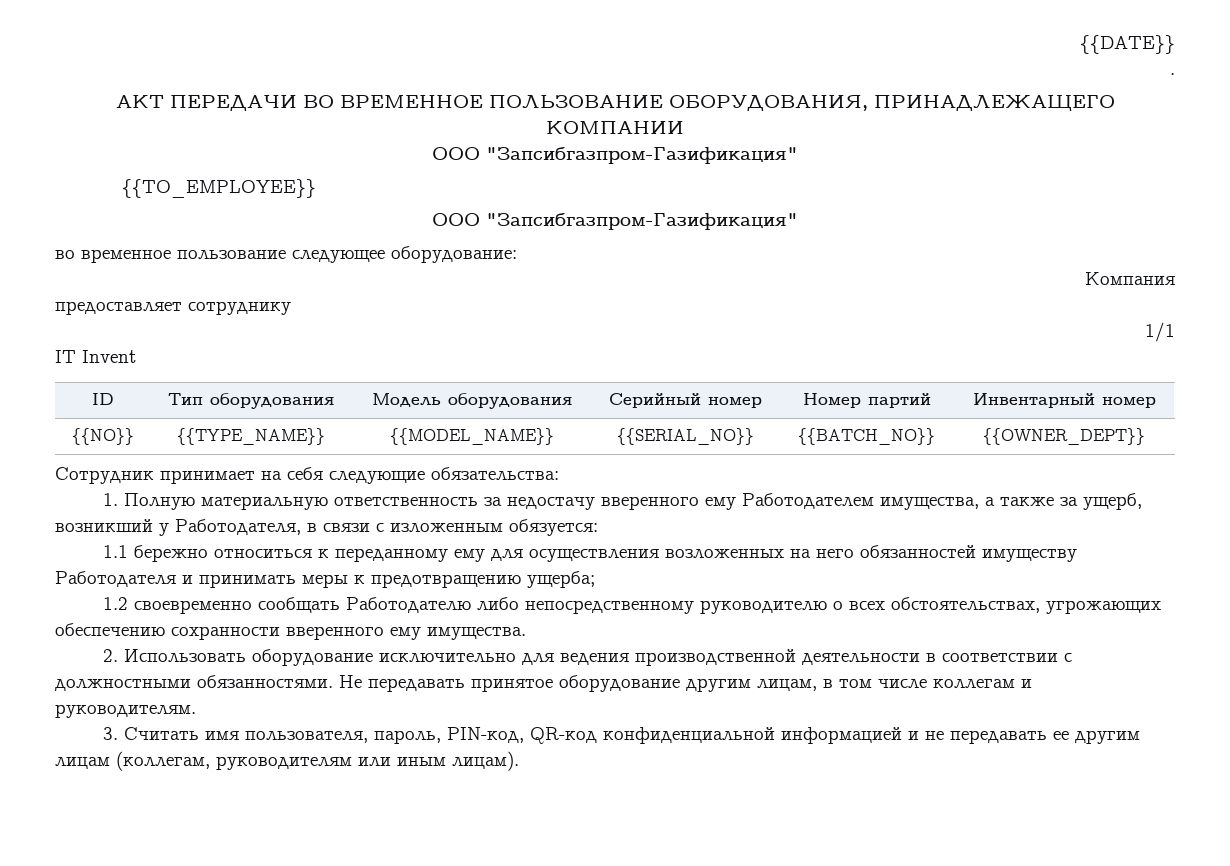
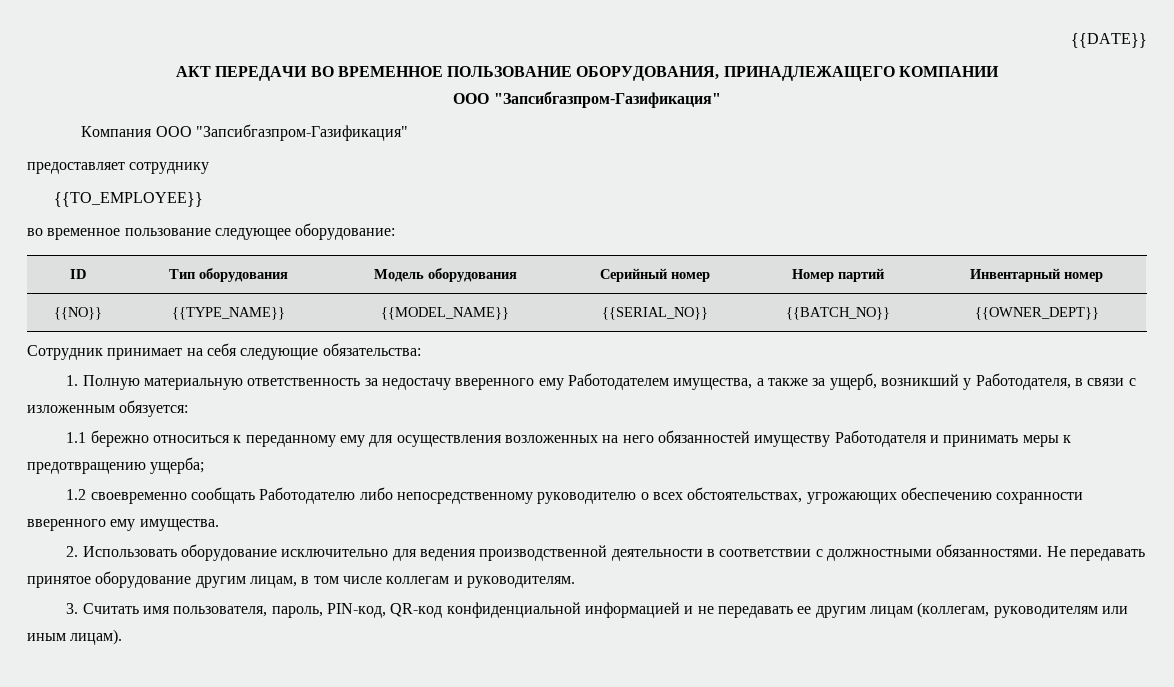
[1170,73,1175,75] // . -> (1147, 40) none
[122,179,317,198] [432,213,798,230] {{TO_EMPLOYEE}} // ООО "Запсибгазпром-Газификация" -> [81,124,409,141] [27,162,210,174] [54,192,204,207] Компания ООО "Запсибгазпром-Газификация" // предоставляет сотруднику // {{TO_EMPLOYEE}}
[1085,272,1175,285] [55,301,291,315] [1145,322,1175,342] [55,350,136,363] // Компания // предоставляет сотруднику // 1/1 // IT Invent -> (396, 231) none

